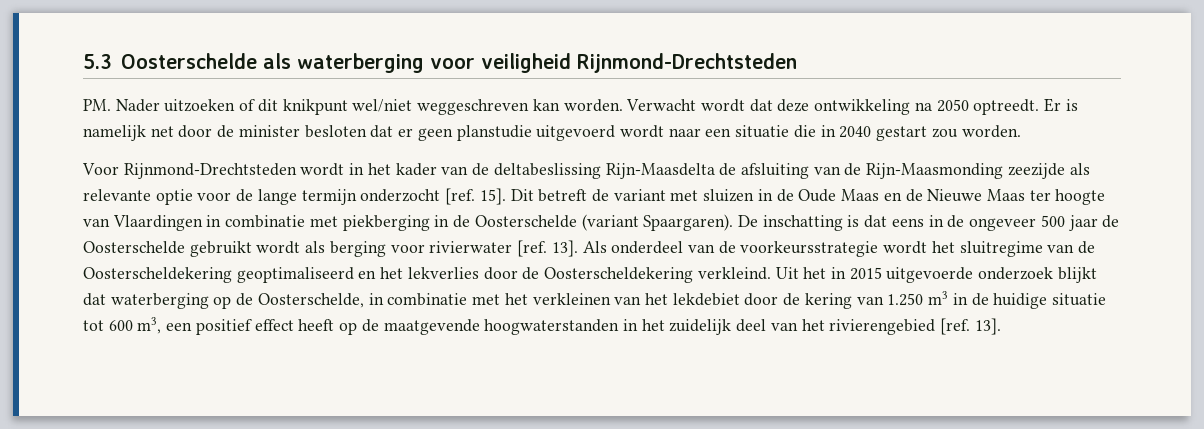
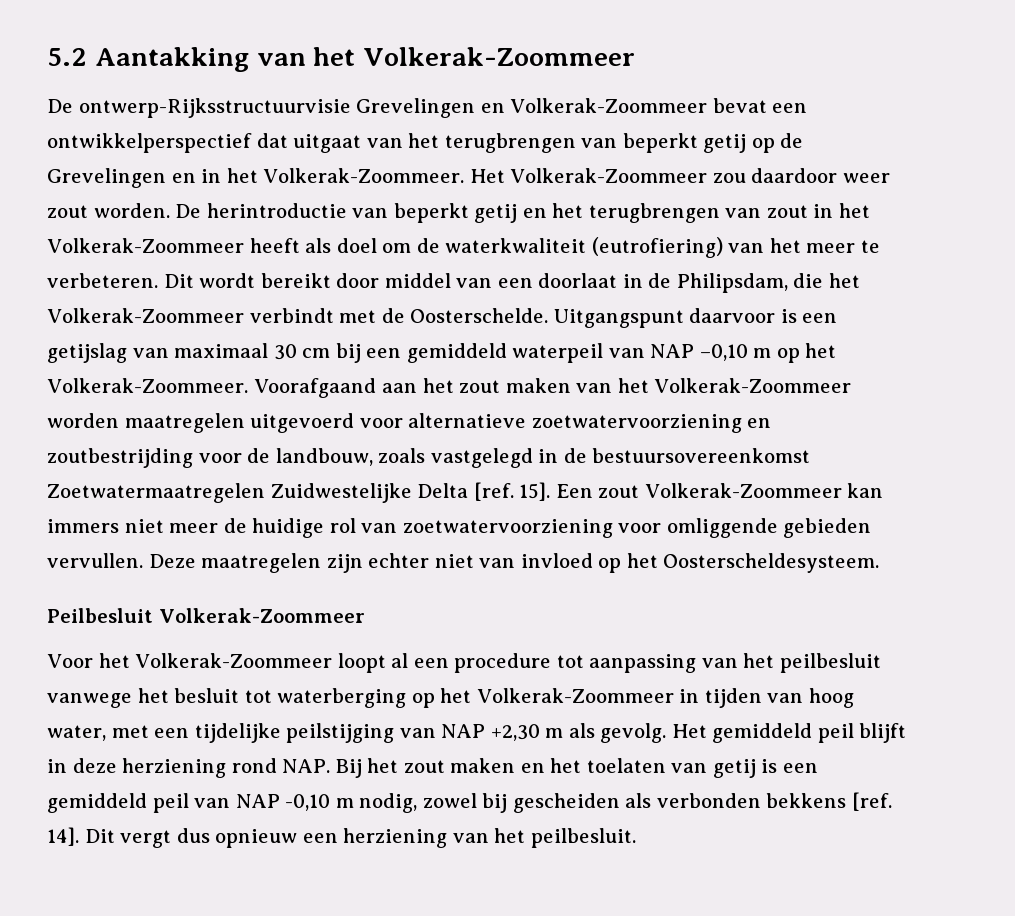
[83,53,797,73] [83,98,1078,115] [83,125,1021,141] [82,163,1090,179] [83,188,1106,205] [83,214,1120,231] [83,240,1096,257] [83,267,1097,283] [83,291,1106,309] [83,317,1001,335] 5.3 Oosterschelde als waterberging voor veiligheid Rijnmond-Drechtsteden // PM. Nader uitzoeken of dit knikpunt wel/niet weggeschreven kan worden. Verwacht wordt dat deze ontwikkeling na 2050 optreedt. Er is namelijk net door de minister besloten dat er geen planstudie uitgevoerd wordt naar een situatie die in 2040 gestart zou worden. // Voor Rijnmond-Drechtsteden wordt in het kader van de deltabeslissing Rijn-Maasdelta de afsluiting van de Rijn-Maasmonding zeezijde als relevante optie voor de lange termijn onderzocht [ref. 15]. Dit betreft de variant met sluizen in de Oude Maas en de Nieuwe Maas ter hoogte van Vlaardingen in combinatie met piekberging in de Oosterschelde (variant Spaargaren). De inschatting is dat eens in de ongeveer 500 jaar de Oosterschelde gebruikt wordt als berging voor rivierwater [ref. 13]. Als onderdeel van de voorkeursstrategie wordt het sluitregime van de Oosterscheldekering geoptimaliseerd en het lekverlies door de Oosterscheldekering verkleind. Uit het in 2015 uitgevoerde onderzoek blijkt dat waterberging op de Oosterschelde, in combinatie met het verkleinen van het lekdebiet door de kering van 1.250 m3 in de huidige situatie tot 600 m3, een positief effect heeft op de maatgevende hoogwaterstanden in het zuidelijk deel van het rivierengebied [ref. 13]. -> [47,47,635,72] [47,98,808,118] [47,133,804,153] [47,168,890,188] [47,203,870,223] [47,237,880,258] [47,273,860,293] [47,308,838,328] [47,343,837,363] [47,378,852,398] [47,413,772,433] [47,448,811,468] [47,482,884,503] [47,518,872,538] [47,553,880,573] [47,608,365,623] [47,653,881,673] [47,688,854,708] [47,723,907,743] [47,758,819,778] [47,792,892,813] [47,827,636,848] 5.2 Aantakking van het Volkerak-Zoommeer // De ontwerp-Rijksstructuurvisie Grevelingen en Volkerak-Zoommeer bevat een ontwikkelperspectief dat uitgaat van het terugbrengen van beperkt getij op de Grevelingen en in het Volkerak-Zoommeer. Het Volkerak-Zoommeer zou daardoor weer zout worden. De herintroductie van beperkt getij en het terugbrengen van zout in het Volkerak-Zoommeer heeft als doel om de waterkwaliteit (eutrofiering) van het meer te verbeteren. Dit wordt bereikt door middel van een doorlaat in de Philipsdam, die het Volkerak-Zoommeer verbindt met de Oosterschelde. Uitgangspunt daarvoor is een getijslag van maximaal 30 cm bij een gemiddeld waterpeil van NAP –0,10 m op het Volkerak-Zoommeer. Voorafgaand aan het zout maken van het Volkerak-Zoommeer worden maatregelen uitgevoerd voor alternatieve zoetwatervoorziening en zoutbestrijding voor de landbouw, zoals vastgelegd in de bestuursovereenkomst Zoetwatermaatregelen Zuidwestelijke Delta [ref. 15]. Een zout Volkerak-Zoommeer kan immers niet meer de huidige rol van zoetwatervoorziening voor omliggende gebieden vervullen. Deze maatregelen zijn echter niet van invloed op het Oosterscheldesysteem. // Peilbesluit Volkerak-Zoommeer // Voor het Volkerak-Zoommeer loopt al een procedure tot aanpassing van het peilbesluit vanwege het besluit tot waterberging op het Volkerak-Zoommeer in tijden van hoog water, met een tijdelijke peilstijging van NAP +2,30 m als gevolg. Het gemiddeld peil blijft in deze herziening rond NAP. Bij het zout maken en het toelaten van getij is een gemiddeld peil van NAP -0,10 m nodig, zowel bij gescheiden als verbonden bekkens [ref. 14]. Dit vergt dus opnieuw een herziening van het peilbesluit.

